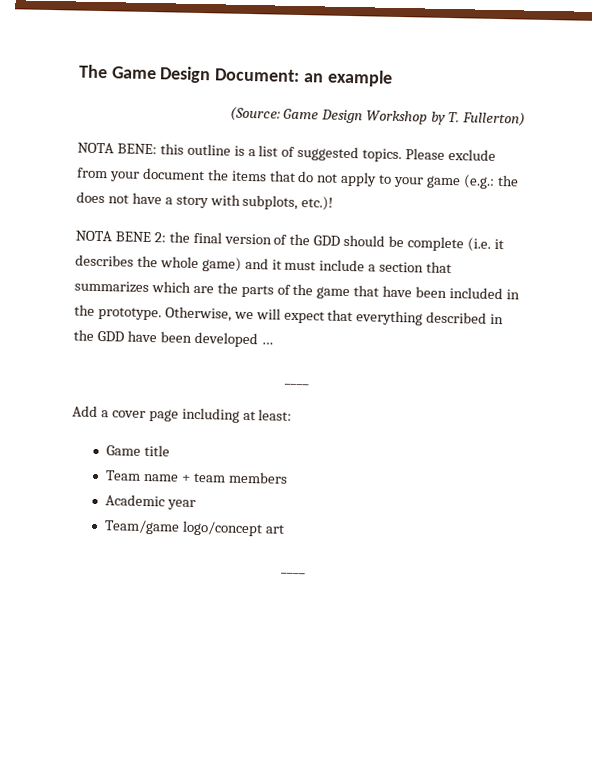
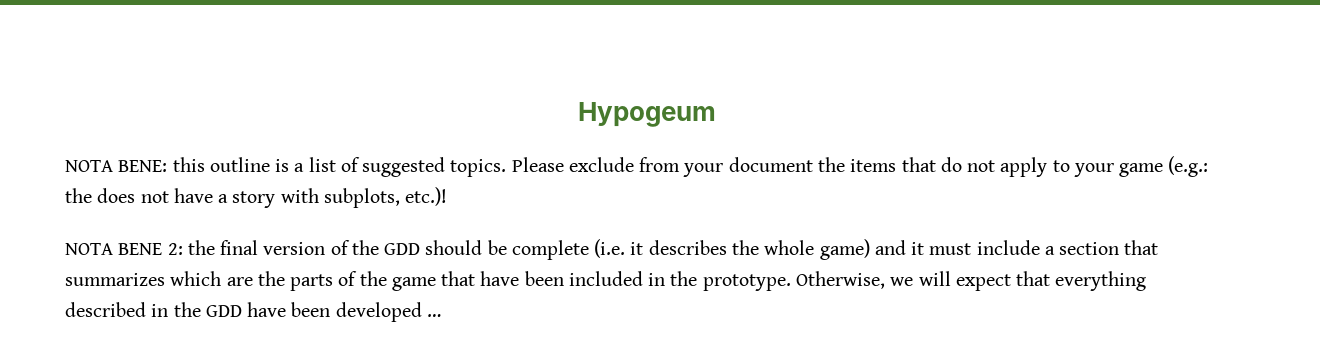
[79,64,393,87] [229,106,526,127] The Game Design Document: an example // (Source: Game Design Workshop by T. Fullerton) -> [577,102,716,127] Hypogeum
[283,382,309,386] [72,405,293,423] [106,444,171,457] [105,470,289,484] [105,494,197,511] [104,519,286,537] [280,571,306,575] // ____ // Add a cover page including at least: // Game title // Team name + team members // Academic year // Team/game logo/concept art // ____ -> (441, 315) none

